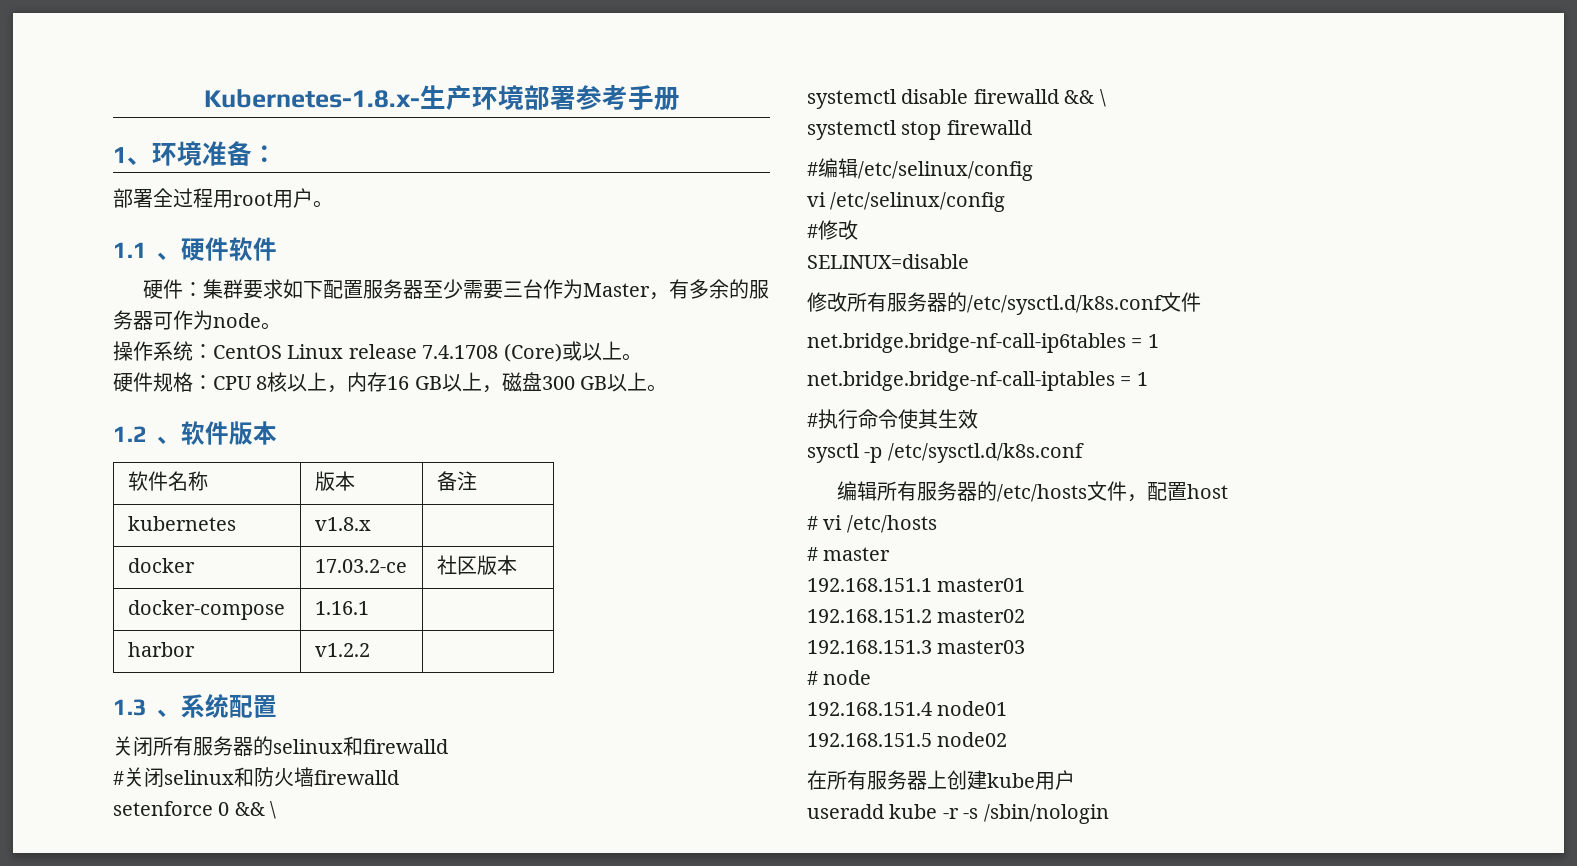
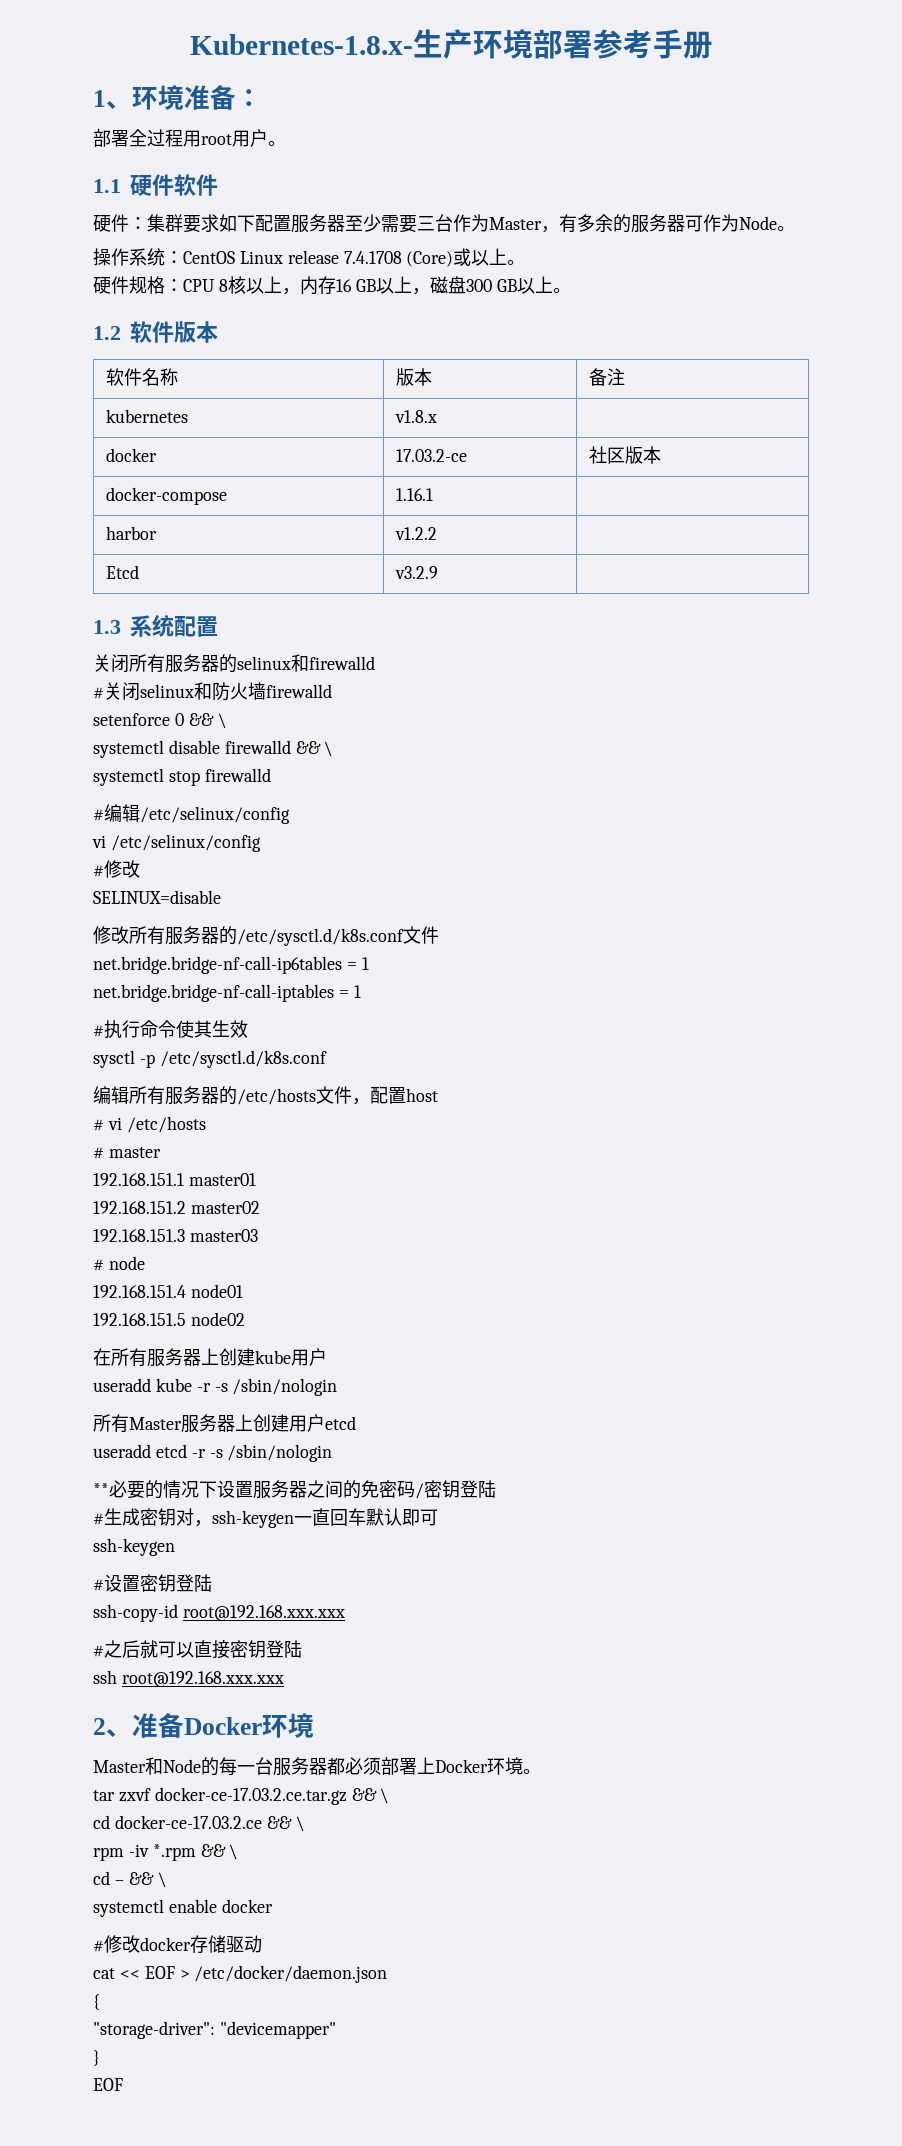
[157,252,181,260] 、 -> (121, 186) none
[213,313,261,328] node -> [739,216,777,230] Node
[157,436,181,444] 、 -> (121, 333) none
(370, 650) none -> [106,565,140,579] [395,566,439,579] // Etcd | v3.2.9 |
[157,709,181,717] 、 -> (121, 627) none
(1109, 814) none -> [93,1414,356,1433] [93,1444,333,1462] [93,1480,496,1499] [93,1508,438,1528] [93,1538,175,1556] [93,1574,212,1592] [93,1604,345,1622] [93,1640,302,1659] [93,1670,284,1687] [93,1713,314,1738] [93,1757,541,1776] [93,1787,390,1805] [93,1815,305,1832] [93,1844,239,1861] [93,1871,167,1888] [93,1899,273,1917] [93,1935,262,1953] [93,1965,388,1983] [93,1994,100,2010] [93,2021,336,2039] [93,2050,100,2066] [93,2078,123,2091] // 所有Master服务器上创建用户etcd // useradd etcd -r -s /sbin/nologin // **必要的情况下设置服务器之间的免密码/密钥登陆 // #生成密钥对，ssh-keygen一直回车默认即可 // ssh-keygen // #设置密钥登陆 // ssh-copy-id root@192.168.xxx.xxx // #之后就可以直接密钥登陆 // ssh root@192.168.xxx.xxx // 2、准备Docker环境 // Master和Node的每一台服务器都必须部署上Docker环境。 // tar zxvf docker-ce-17.03.2.ce.tar.gz && \ // cd docker-ce-17.03.2.ce && \ // rpm -iv *.rpm && \ // cd – && \ // systemctl enable docker // #修改docker存储驱动 // cat << EOF > /etc/docker/daemon.json // { // "storage-driver": "devicemapper" // } // EOF

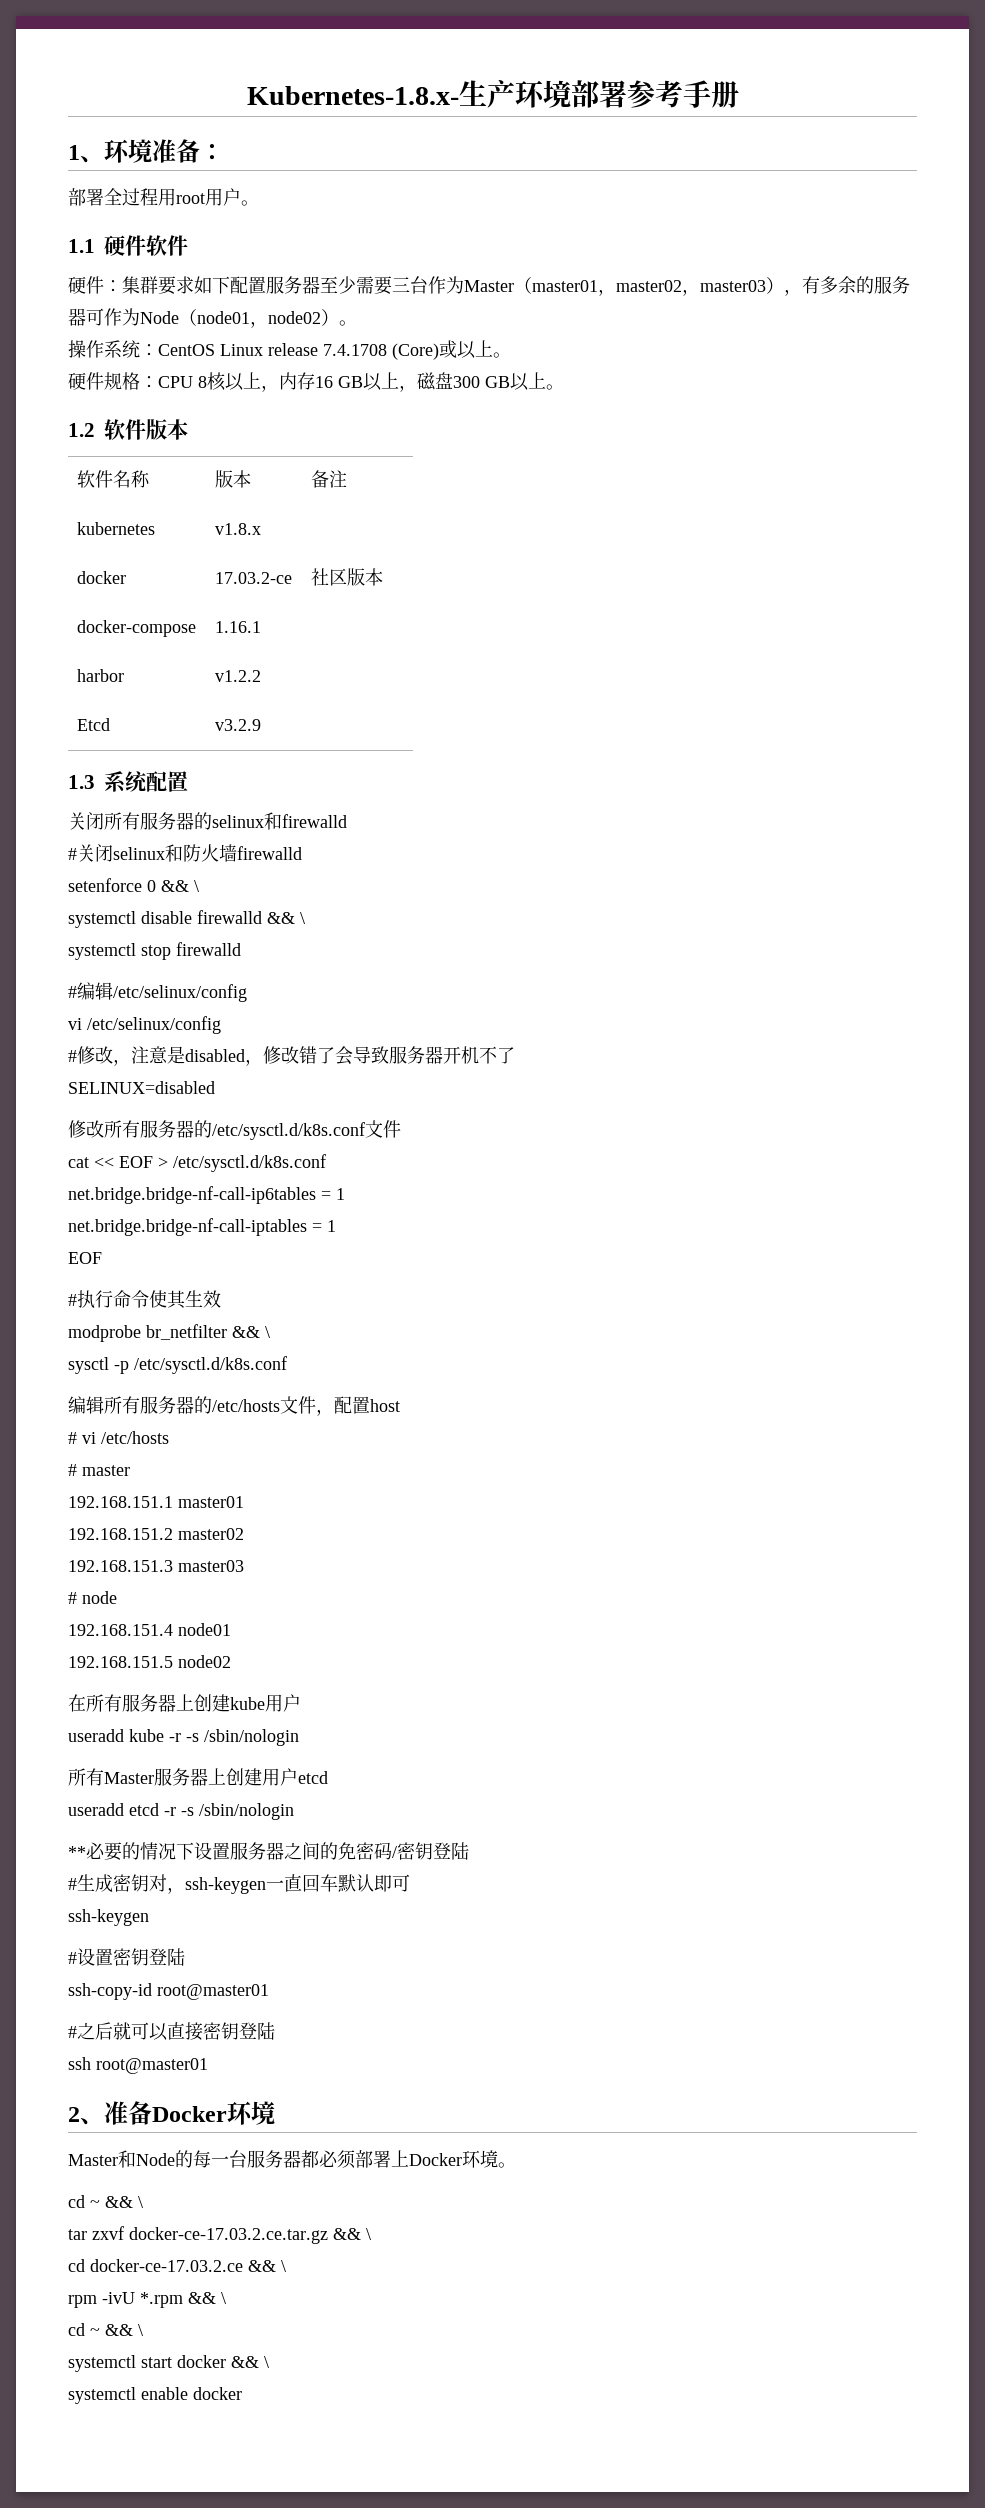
(542, 223) none -> [514,277,784,296] （master01，master02，master03）
(777, 223) none -> [179,309,339,328] （node01，node02）
[93,890,221,904] // SELINUX=disable -> [113,1046,515,1066] [68,1081,215,1094] ，注意是disabled，修改错了会导致服务器开机不了 // SELINUX=disabled
(439, 935) none -> [68,1154,326,1172] // cat << EOF > /etc/sysctl.d/k8s.conf
(361, 991) none -> [68,1252,102,1264] // EOF
(248, 1029) none -> [68,1324,270,1342] // modprobe br_netfilter && \
[182,1605,345,1621] root@192.168.xxx.xxx -> [157,1984,269,2000] root@master01
[121,1671,284,1687] root@192.168.xxx.xxx -> [96,2058,208,2074] root@master01
(541, 1771) none -> [68,2195,143,2208] // cd ~ && \
[128,1844,149,1857] -iv -> [102,2292,135,2304] -ivU
[114,1880,124,1885] – -> [90,2324,143,2336] [68,2355,226,2372] ~ && \ // systemctl start docker
[93,1935,262,1953] [93,1965,388,1983] [93,1994,100,2010] [93,2021,336,2039] [93,2050,100,2066] [93,2078,123,2091] // #修改docker存储驱动 // cat << EOF > /etc/docker/daemon.json // { // "storage-driver": "devicemapper" // } // EOF -> (242, 2393) none

